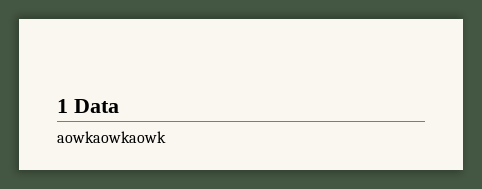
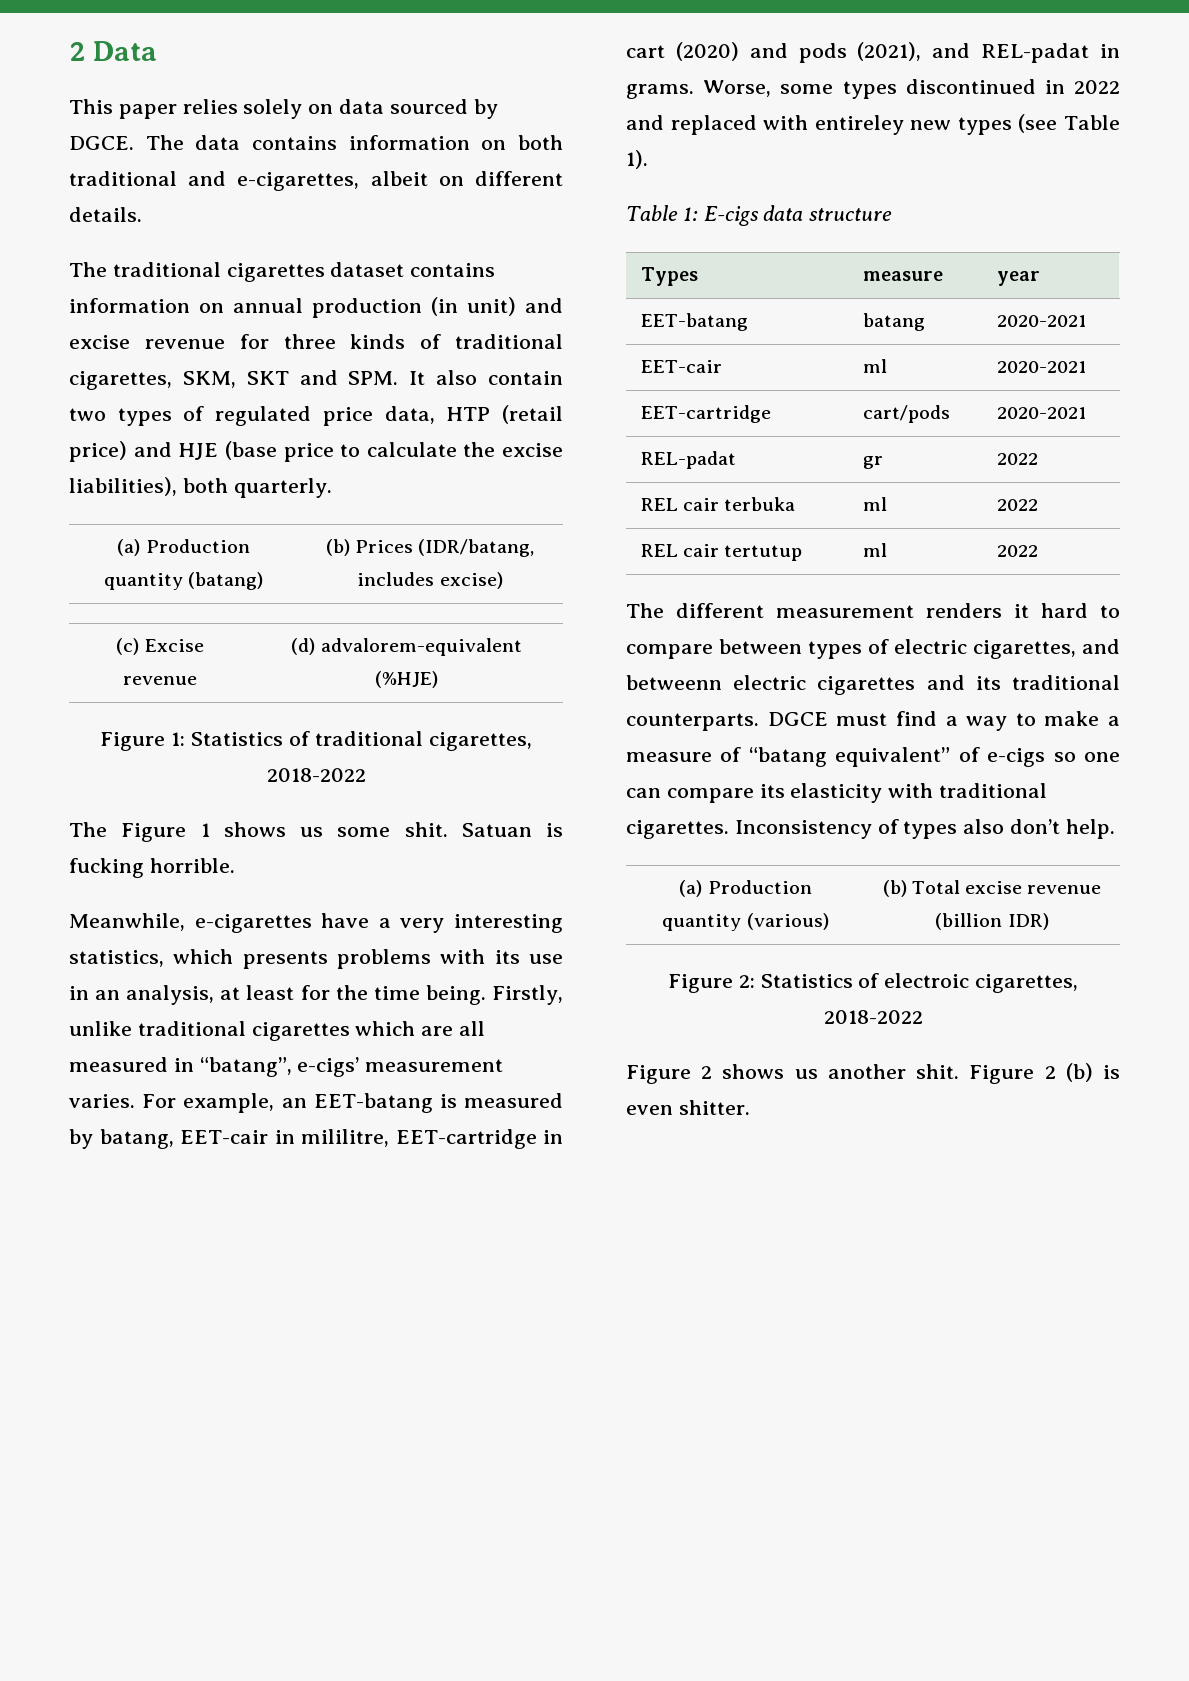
[57,99,68,113] 1 -> [69,42,85,61] 2
[57,131,166,143] aowkaowkaowk -> [69,99,498,119] [69,135,563,150] [69,171,563,191] [69,207,142,222] [69,262,496,282] [69,297,563,318] [69,334,563,349] [69,370,563,390] [69,405,563,426] [69,441,563,462] [69,477,332,498] [117,539,250,556] [103,572,264,590] [325,539,535,557] [357,572,503,589] [116,638,204,655] [123,676,197,685] [291,638,522,656] [375,671,438,688] [100,731,532,751] [266,768,366,782] [69,822,563,842] [69,858,235,878] [69,913,563,933] [69,949,563,969] [69,985,563,1005] [69,1021,486,1041] [69,1057,504,1077] [69,1093,563,1113] [69,1129,563,1149] [626,42,1120,63] [626,79,1120,99] [626,114,1121,135] [626,150,648,169] [626,205,893,226] [640,267,698,286] [862,271,943,281] [996,271,1040,286] [640,313,748,331] [862,313,925,331] [996,315,1086,327] [640,360,722,373] [862,359,887,373] [996,361,1086,373] [640,405,771,423] [862,405,950,423] [996,407,1086,419] [640,451,736,469] [862,456,883,469] [996,453,1038,465] [640,497,796,511] [862,497,887,511] [996,499,1038,511] [640,544,803,561] [862,543,887,557] [996,545,1038,557] [626,603,1120,618] [626,639,1120,659] [626,675,1120,695] [626,711,1120,731] [626,747,1120,767] [626,783,1048,803] [626,819,1115,839] [679,880,812,897] [662,913,829,931] [882,880,1102,897] [935,913,1049,930] [667,973,1079,993] [823,1010,923,1024] [626,1063,1120,1084] [626,1100,750,1115] This paper relies solely on data sourced by DGCE. The data contains information on both traditional and e-cigarettes, albeit on different details. // The traditional cigarettes dataset contains information on annual production (in unit) and excise revenue for three kinds of traditional cigarettes, SKM, SKT and SPM. It also contain two types of regulated price data, HTP (retail price) and HJE (base price to calculate the excise liabilities), both quarterly. // (a) Production quantity (batang) | (b) Prices (IDR/batang, includes excise) // (c) Excise revenue | (d) advalorem-equivalent (%HJE) // Figure 1: Statistics of traditional cigarettes, 2018-2022 // The Figure 1 shows us some shit. Satuan is fucking horrible. // Meanwhile, e-cigarettes have a very interesting statistics, which presents problems with its use in an analysis, at least for the time being. Firstly, unlike traditional cigarettes which are all measured in “batang”, e-cigs’ measurement varies. For example, an EET-batang is measured by batang, EET-cair in mililitre, EET-cartridge in cart (2020) and pods (2021), and REL-padat in grams. Worse, some types discontinued in 2022 and replaced with entireley new types (see Table 1). // Table 1: E-cigs data structure // Types | measure | year // EET-batang | batang | 2020-2021 // EET-cair | ml | 2020-2021 // EET-cartridge | cart/pods | 2020-2021 // REL-padat | gr | 2022 // REL cair terbuka | ml | 2022 // REL cair tertutup | ml | 2022 // The different measurement renders it hard to compare between types of electric cigarettes, and betweenn electric cigarettes and its traditional counterparts. DGCE must find a way to make a measure of “batang equivalent” of e-cigs so one can compare its elasticity with traditional cigarettes. Inconsistency of types also don’t help. // (a) Production quantity (various) | (b) Total excise revenue (billion IDR) // Figure 2: Statistics of electroic cigarettes, 2018-2022 // Figure 2 shows us another shit. Figure 2 (b) is even shitter.

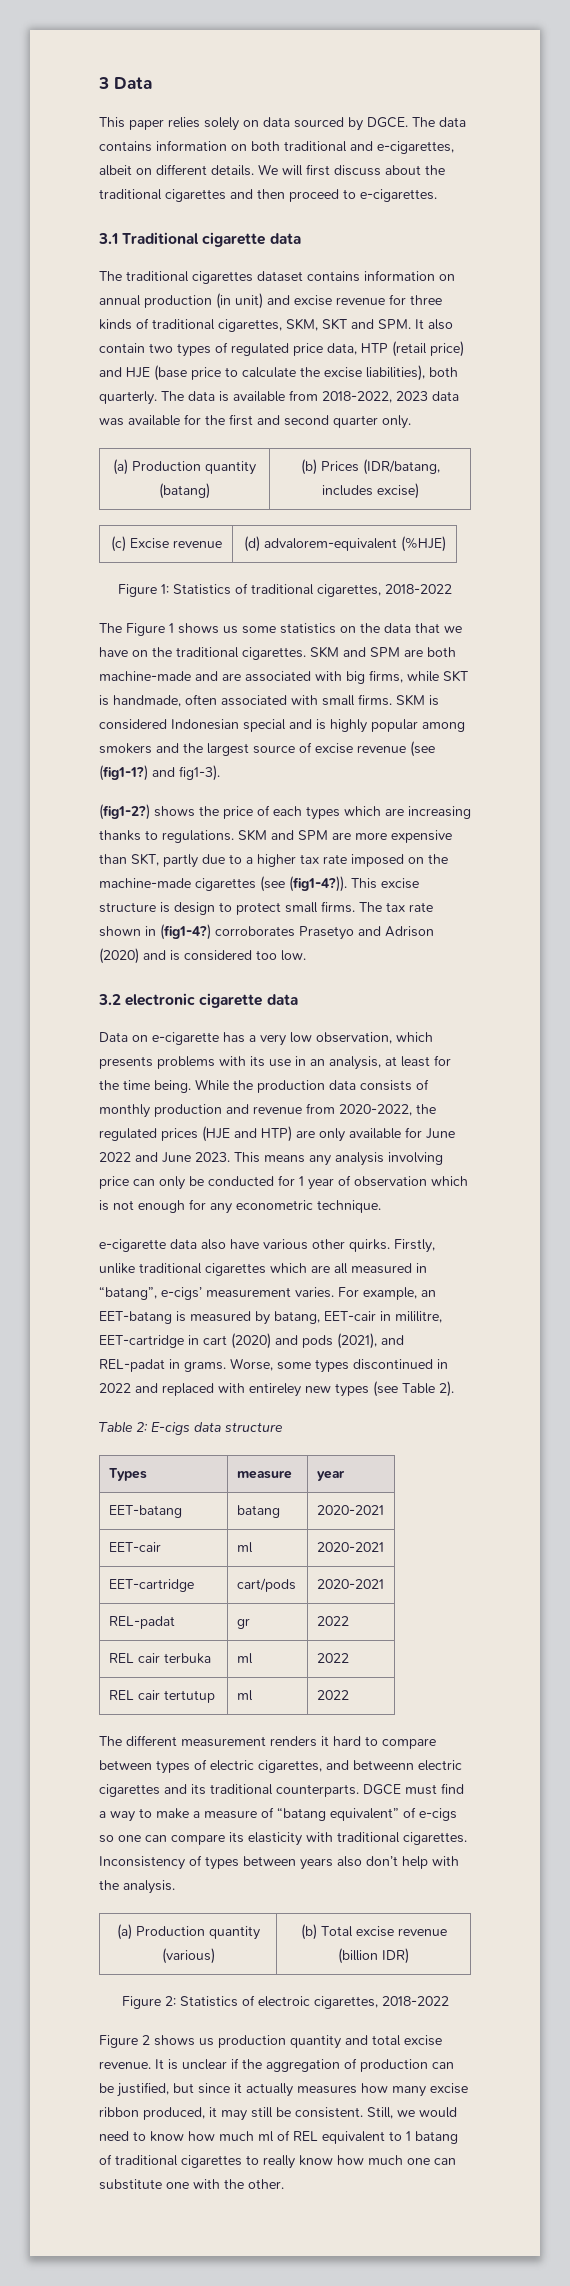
[69,42,85,61] 2 -> [98,77,109,89] 3
(142, 214) none -> [258,164,445,176] [99,189,437,202] [98,232,301,247] We will first discuss about the traditional cigarettes and then proceed to e-cigarettes. // 3.1 Traditional cigarette data
(332, 488) none -> [161,390,459,403] [99,414,411,429] The data is available from 2018-2022, 2023 data was available for the first and second quarter only.
[404,822,563,837] [69,858,235,878] [69,913,563,933] [69,950,164,967] shit. Satuan is fucking horrible. // Meanwhile, e-cigarettes have a very interesting statistics, -> [280,623,462,634] [99,646,456,660] [99,670,468,684] [99,694,439,707] [99,719,465,733] [99,741,435,757] [99,765,220,781] [99,804,471,820] [99,829,452,843] [99,853,448,868] [99,876,419,892] [99,901,433,915] [99,924,434,940] [99,948,306,964] [98,993,298,1008] [99,1032,392,1046] statistics on the data that we have on the traditional cigarettes. SKM and SPM are both machine-made and are associated with big firms, while SKT is handmade, often associated with small firms. SKM is considered Indonesian special and is highly popular among smokers and the largest source of excise revenue (see (fig1-1?) and fig1-3). // (fig1-2?) shows the price of each types which are increasing thanks to regulations. SKM and SPM are more expensive than SKT, partly due to a higher tax rate imposed on the machine-made cigarettes (see (fig1-4?)). This excise structure is design to protect small firms. The tax rate shown in (fig1-4?) corroborates Prasetyo and Adrison (2020) and is considered too low. // 3.2 electronic cigarette data // Data on e-cigarette has a very low observation,
(486, 995) none -> [195,1079,429,1093] [99,1103,436,1118] [99,1126,455,1142] [99,1152,443,1166] [99,1175,468,1190] [99,1199,381,1214] [99,1239,390,1252] While the production data consists of monthly production and revenue from 2020-2022, the regulated prices (HJE and HTP) are only available for June 2022 and June 2023. This means any analysis involving price can only be conducted for 1 year of observation which is not enough for any econometric technique. // e-cigarette data also have various other quirks.
[626,150,648,169] [626,205,698,221] 1). // Table 1: -> [439,1381,454,1397] [99,1421,148,1433] 2). // Table 2:
[963,819,1115,839] also don’t help. -> [243,1856,459,1870] [99,1880,175,1894] between years also don’t help with the analysis.
[827,1063,1120,1084] [626,1100,750,1115] another shit. Figure 2 (b) is even shitter. -> [218,2035,442,2049] [99,2058,454,2072] [99,2082,468,2097] [99,2107,457,2121] [99,2130,458,2144] [99,2154,456,2169] [99,2179,284,2190] production quantity and total excise revenue. It is unclear if the aggregation of production can be justified, but since it actually measures how many excise ribbon produced, it may still be consistent. Still, we would need to know how much ml of REL equivalent to 1 batang of traditional cigarettes to really know how much one can substitute one with the other.

